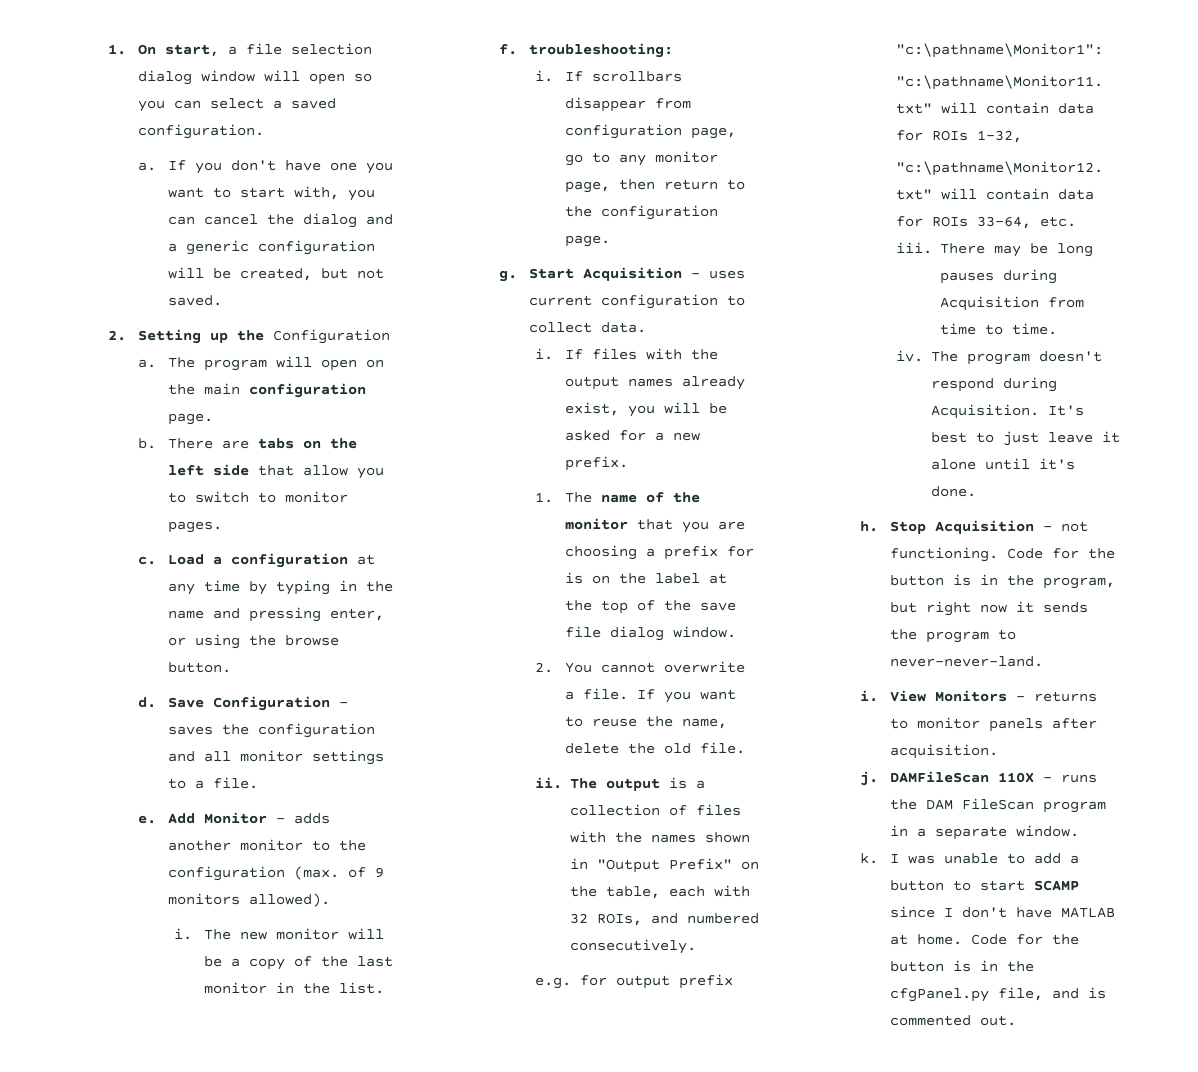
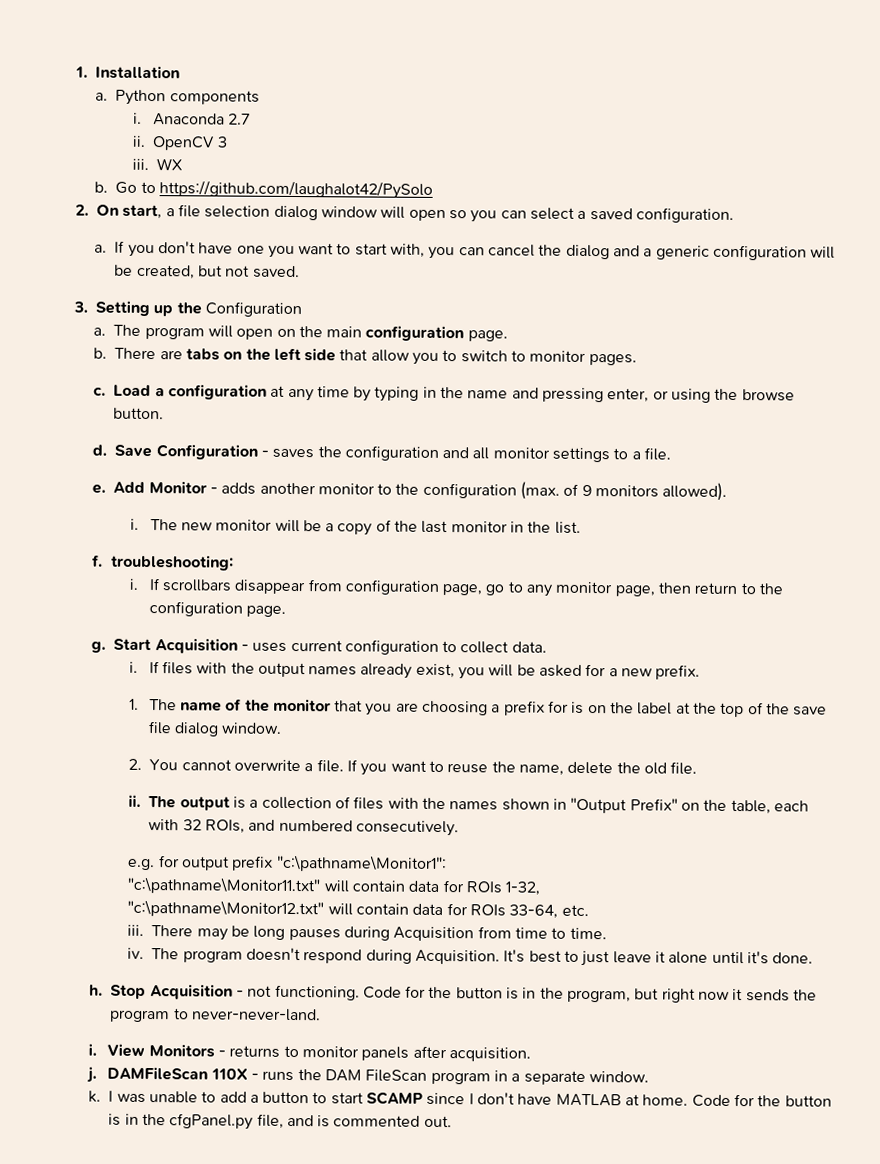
[107,44,126,55] 1. -> [75,65,181,80] [95,89,260,106] [133,112,251,126] [132,135,228,151] [132,158,184,171] [94,180,433,199] [75,204,90,216] 1. Installation // a. Python components // i. Anaconda 2.7 // ii. OpenCV 3 // iii. WX // b. Go to https://github.com/laughalot42/PySolo // 2.
[107,330,126,341] 2. -> [73,301,89,313] 3.

